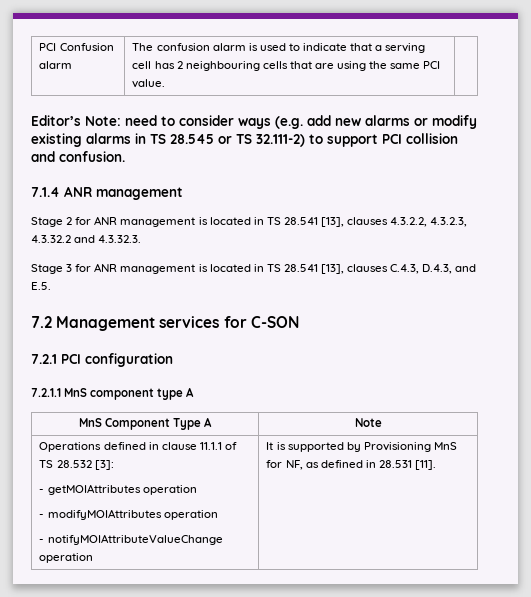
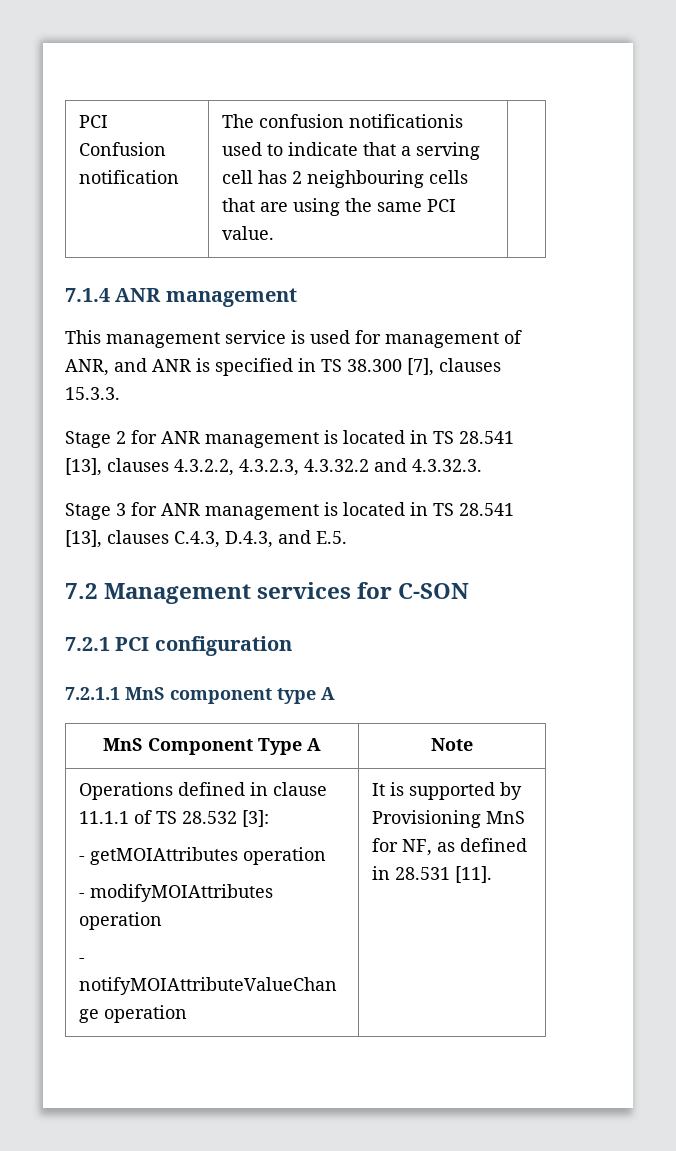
[39,61,73,69] alarm -> [79,170,180,184] notification
[212,43,258,51] alarm is -> [349,114,464,128] notificationis
[31,115,477,129] [31,133,458,147] [31,151,125,162] [31,186,183,200] Editor’s Note: need to consider ways (e.g. add new alarms or modify existing alarms in TS 28.545 or TS 32.111-2) to support PCI collision and confusion. // 7.1.4 ANR management -> [65,288,297,307] [65,330,522,348] [65,358,501,376] [65,387,120,400] 7.1.4 ANR management // This management service is used for management of ANR, and ANR is specified in TS 38.300 [7], clauses 15.3.3.

